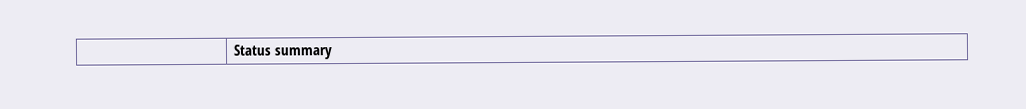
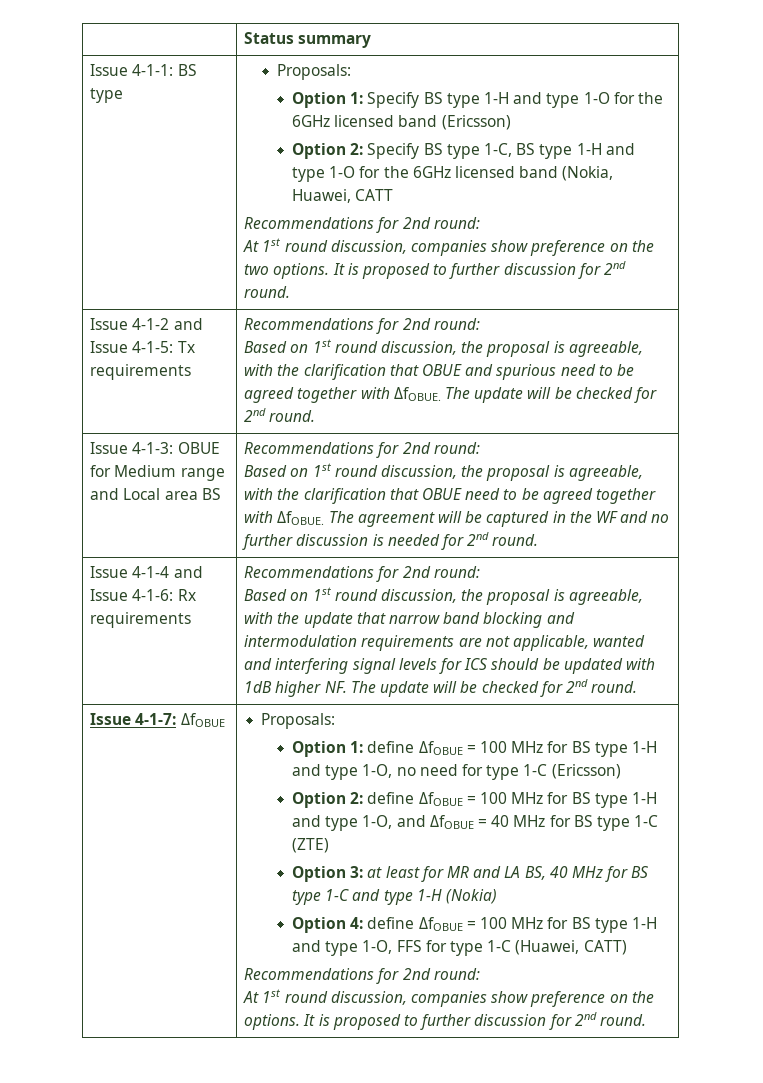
(334, 53) none -> [90,64,197,76] [90,88,124,103] [276,64,351,80] [292,92,663,108] [292,115,511,130] [292,143,635,159] [292,166,614,182] [292,189,394,203] [244,217,480,233] [243,238,654,256] [244,261,626,279] [244,286,291,298] [90,318,203,330] [90,341,195,353] [90,364,192,380] [244,318,480,334] [244,339,643,357] [244,364,634,380] [244,387,657,403] [244,408,316,422] [90,442,220,454] [90,465,225,481] [90,488,221,500] [244,442,480,458] [244,463,643,481] [244,488,656,504] [244,511,670,527] [242,532,539,550] [90,566,203,578] [90,589,196,601] [90,612,192,628] [244,566,480,582] [244,587,643,605] [244,612,575,628] [244,635,646,651] [244,658,655,674] [244,679,638,697] [90,713,225,727] [261,713,336,729] [292,741,657,757] [292,764,621,780] [292,792,657,808] [292,815,659,831] [292,838,330,853] [292,866,650,882] [292,889,497,905] [292,917,657,933] [292,940,627,956] [244,968,480,984] [243,989,654,1007] [244,1012,646,1030] // Issue 4-1-1: BS type | Proposals: // Option 1: Specify BS type 1-H and type 1-O for the 6GHz licensed band (Ericsson) // Option 2: Specify BS type 1-C, BS type 1-H and type 1-O for the 6GHz licensed band (Nokia, Huawei, CATT // Recommendations for 2nd round: // At 1st round discussion, companies show preference on the two options. It is proposed to further discussion for 2nd round. // Issue 4-1-2 and Issue 4-1-5: Tx requirements | Recommendations for 2nd round: // Based on 1st round discussion, the proposal is agreeable, with the clarification that OBUE and spurious need to be agreed together with ΔfOBUE. The update will be checked for 2nd round. // Issue 4-1-3: OBUE for Medium range and Local area BS | Recommendations for 2nd round: // Based on 1st round discussion, the proposal is agreeable, with the clarification that OBUE need to be agreed together with ΔfOBUE. The agreement will be captured in the WF and no further discussion is needed for 2nd round. // Issue 4-1-4 and Issue 4-1-6: Rx requirements | Recommendations for 2nd round: // Based on 1st round discussion, the proposal is agreeable, with the update that narrow band blocking and intermodulation requirements are not applicable, wanted and interfering signal levels for ICS should be updated with 1dB higher NF. The update will be checked for 2nd round. // Issue 4-1-7: ΔfOBUE | Proposals: // Option 1: define ΔfOBUE = 100 MHz for BS type 1-H and type 1-O, no need for type 1-C (Ericsson) // Option 2: define ΔfOBUE = 100 MHz for BS type 1-H and type 1-O, and ΔfOBUE = 40 MHz for BS type 1-C (ZTE) // Option 3: at least for MR and LA BS, 40 MHz for BS type 1-C and type 1-H (Nokia) // Option 4: define ΔfOBUE = 100 MHz for BS type 1-H and type 1-O, FFS for type 1-C (Huawei, CATT) // Recommendations for 2nd round: // At 1st round discussion, companies show preference on the options. It is proposed to further discussion for 2nd round.

